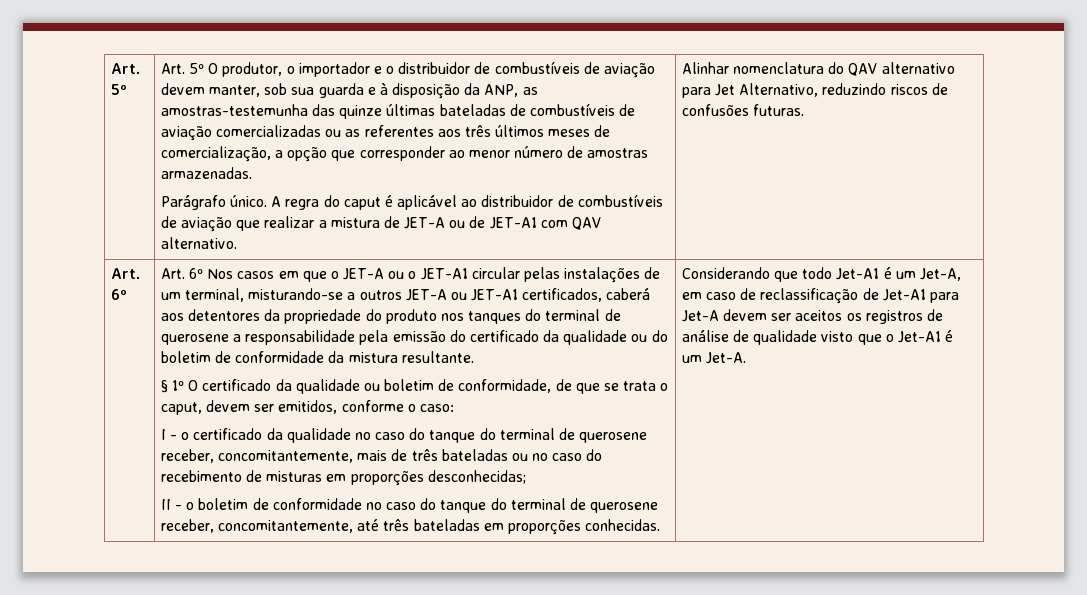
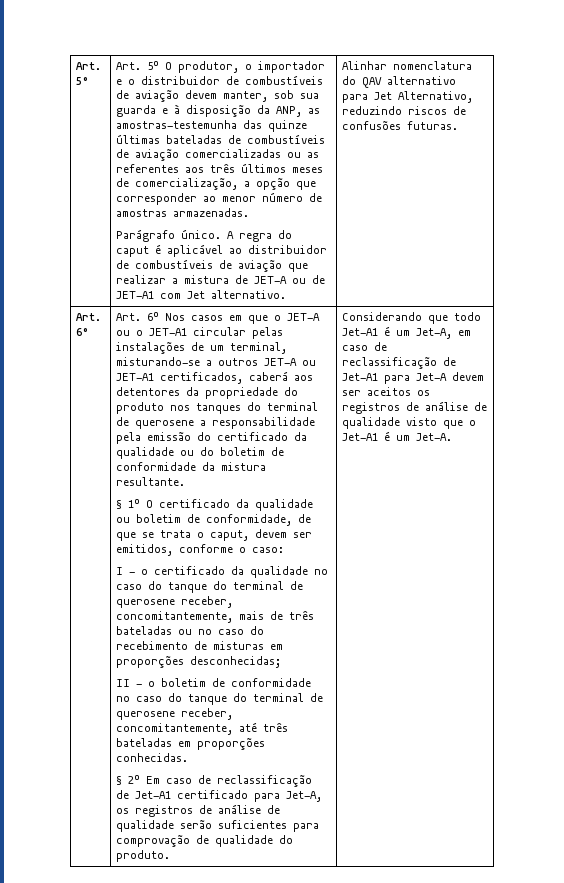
[572,217,602,230] QAV -> [187,291,206,299] Jet
(661, 525) none -> [116,775,313,787] [116,790,323,802] [116,804,281,817] [116,820,320,832] [116,835,294,847] [116,850,171,862] // § 2º Em caso de reclassificação de Jet-A1 certificado para Jet-A, os registros de análise de qualidade serão suficientes para comprovação de qualidade do produto.

